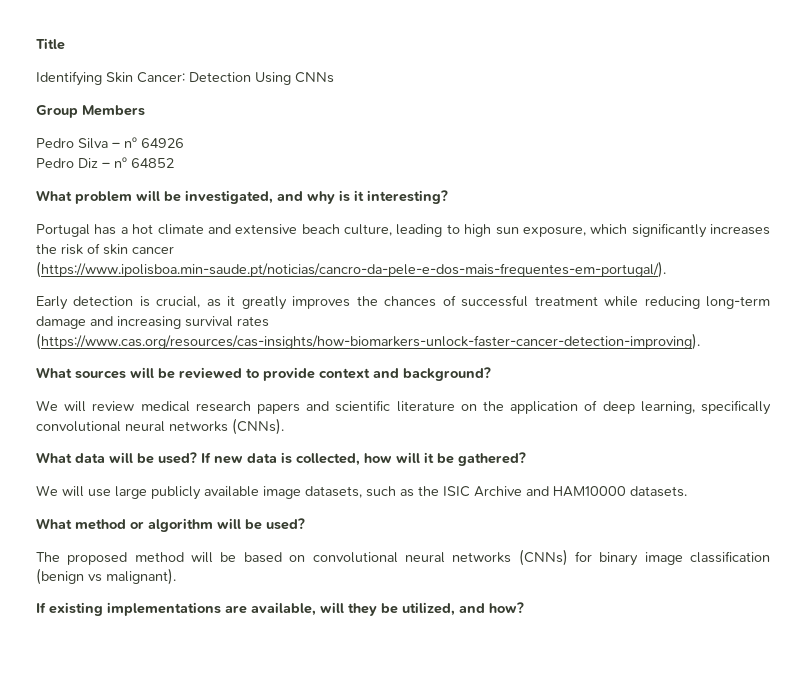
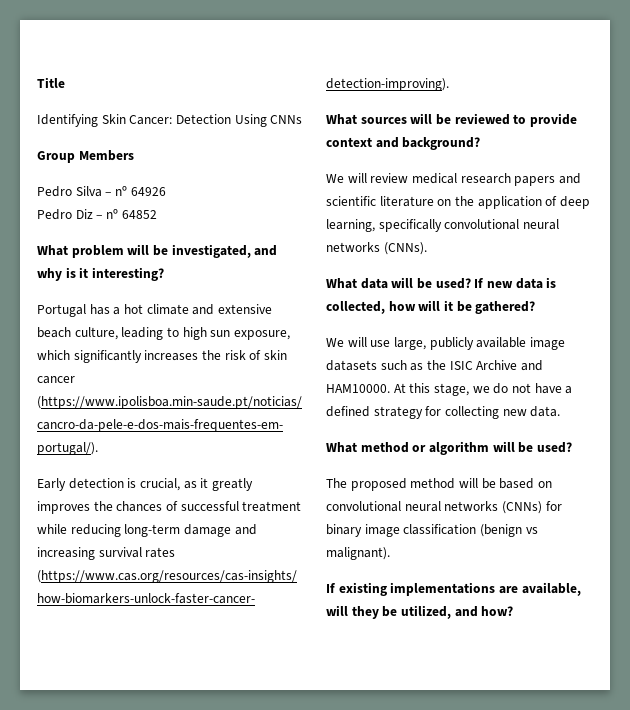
[115,486,147,499] large -> [393,337,426,350] large,
[305,486,362,498] datasets, -> [326,360,377,371] datasets
[553,486,687,497] HAM10000 datasets. -> [326,383,573,396] [326,406,561,419] HAM10000. At this stage, we do not have a defined strategy for collecting new data.

